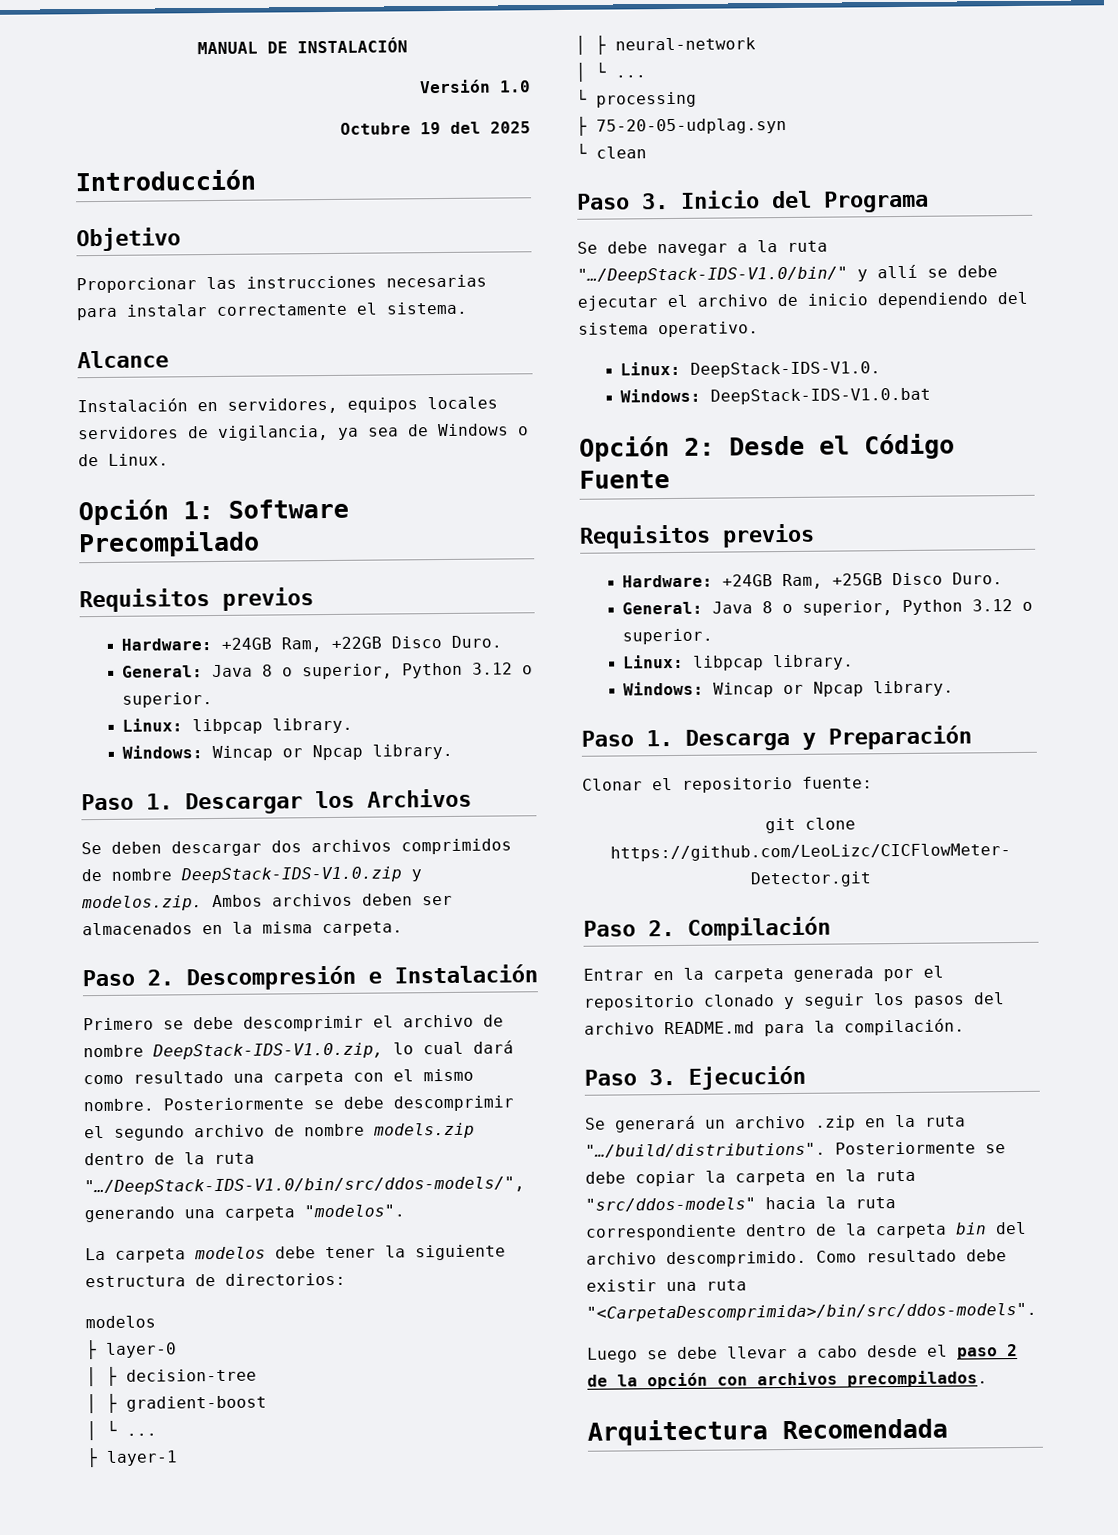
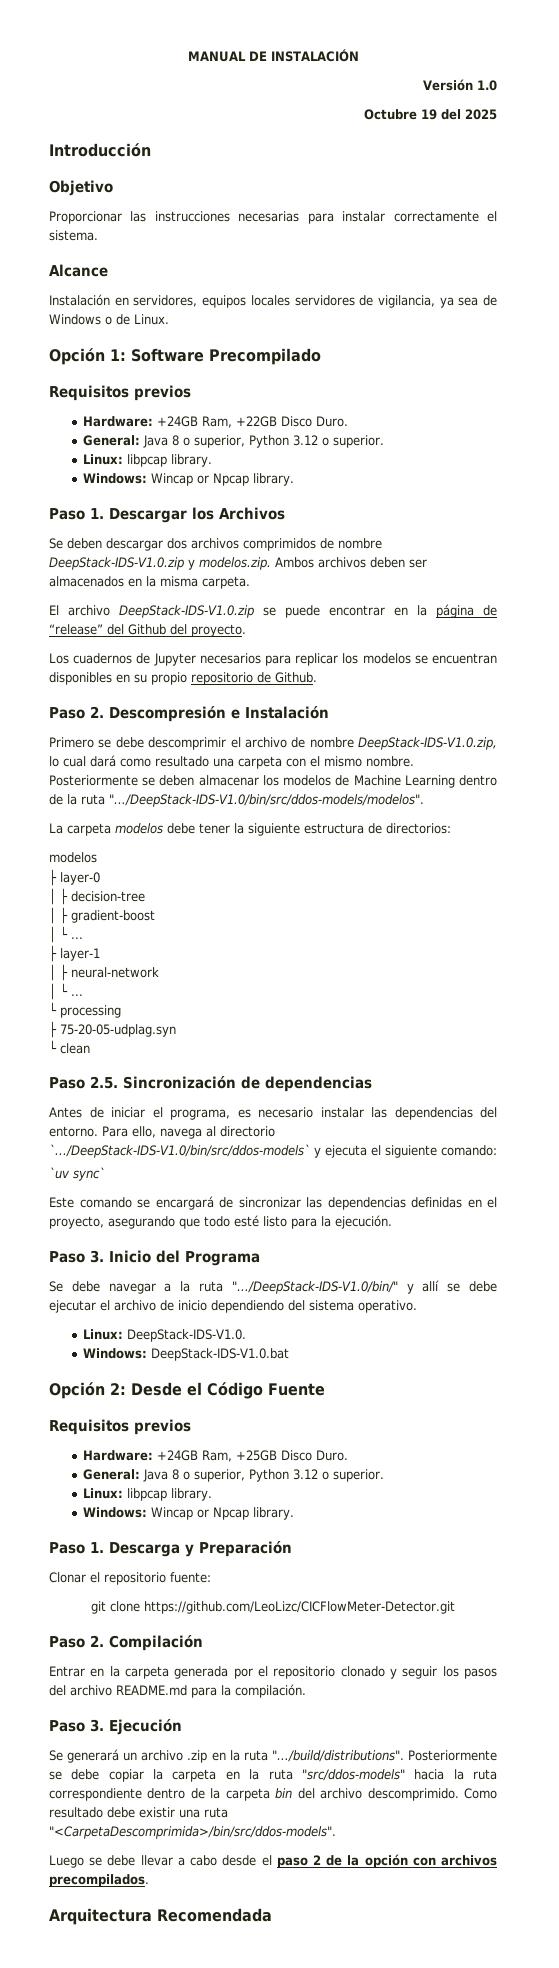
(403, 929) none -> [49,604,497,618] [49,624,246,637] [49,653,497,666] [49,672,317,685] // El archivo DeepStack-IDS-V1.0.zip se puede encontrar en la página de “release” del Github del proyecto. // Los cuadernos de Jupyter necesarios para replicar los modelos se encuentran disponibles en su propio repositorio de Github.
[343,1095,514,1112] [84,1122,475,1141] [84,1152,255,1166] [84,1176,525,1196] [84,1204,405,1223] debe descomprimir el segundo archivo de nombre models.zip dentro de la ruta "…/DeepStack-IDS-V1.0/bin/src/ddos-models/", generando una carpeta "modelos". -> [159,775,498,788] [49,794,424,807] deben almacenar los modelos de Machine Learning dentro de la ruta "…/DeepStack-IDS-V1.0/bin/src/ddos-models/modelos".
(647, 152) none -> [49,1076,372,1092] [49,1107,497,1120] [49,1126,275,1139] [49,1144,497,1158] [49,1167,105,1181] [49,1196,497,1210] [49,1215,392,1229] // Paso 2.5. Sincronización de dependencias // Antes de iniciar el programa, es necesario instalar las dependencias del entorno. Para ello, navega al directorio `.../DeepStack-IDS-V1.0/bin/src/ddos-models` y ejecuta el siguiente comando: // `uv sync` // Este comando se encargará de sincronizar las dependencias definidas en el proyecto, asegurando que todo esté listo para la ejecución.

